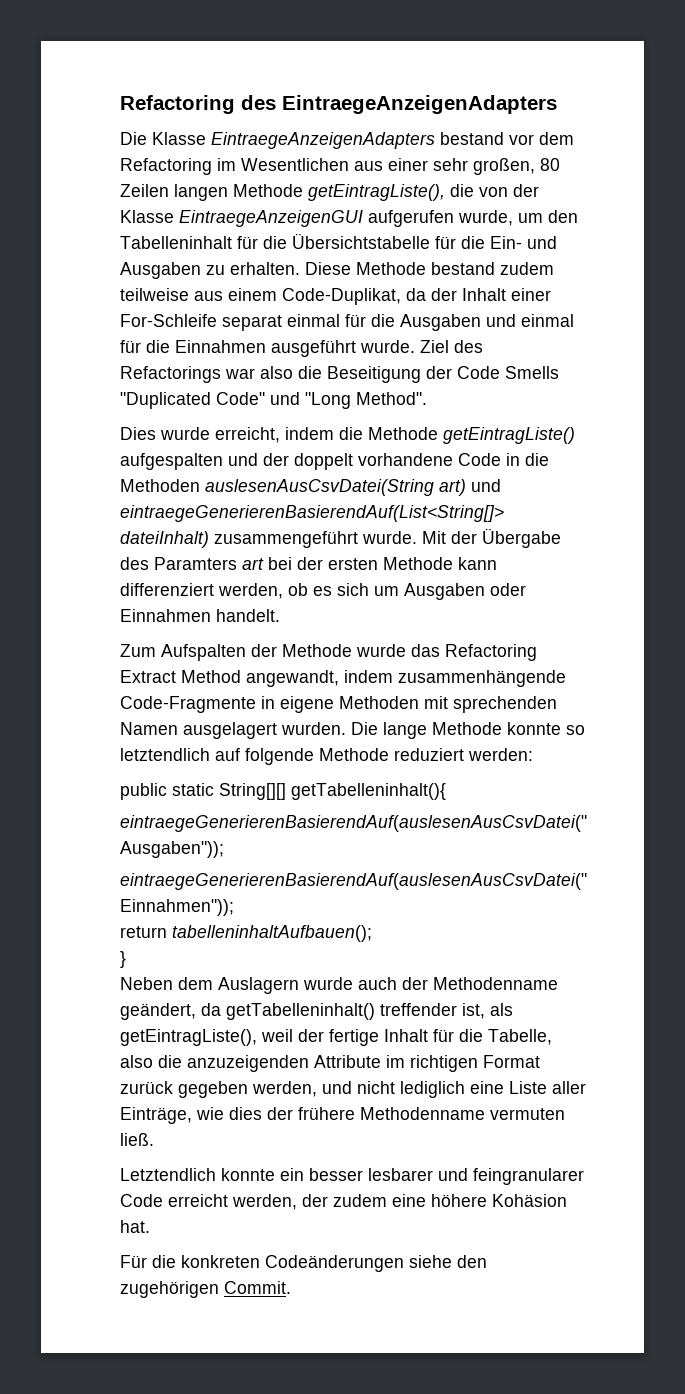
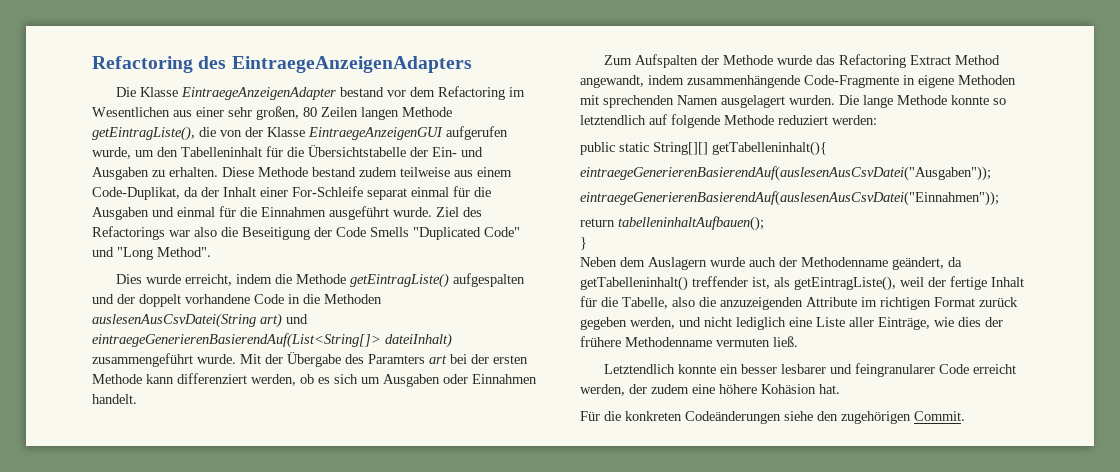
[211,132,435,149] EintraegeAnzeigenAdapters -> [180,87,336,100] EintraegeAnzeigenAdapter
[435,236,485,249] für die -> [410,147,428,157] der

